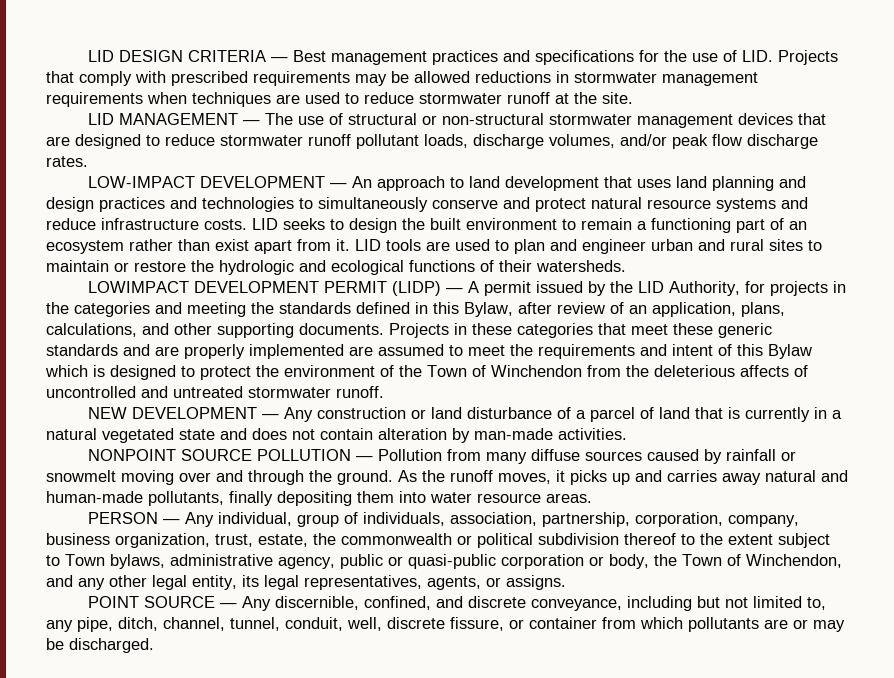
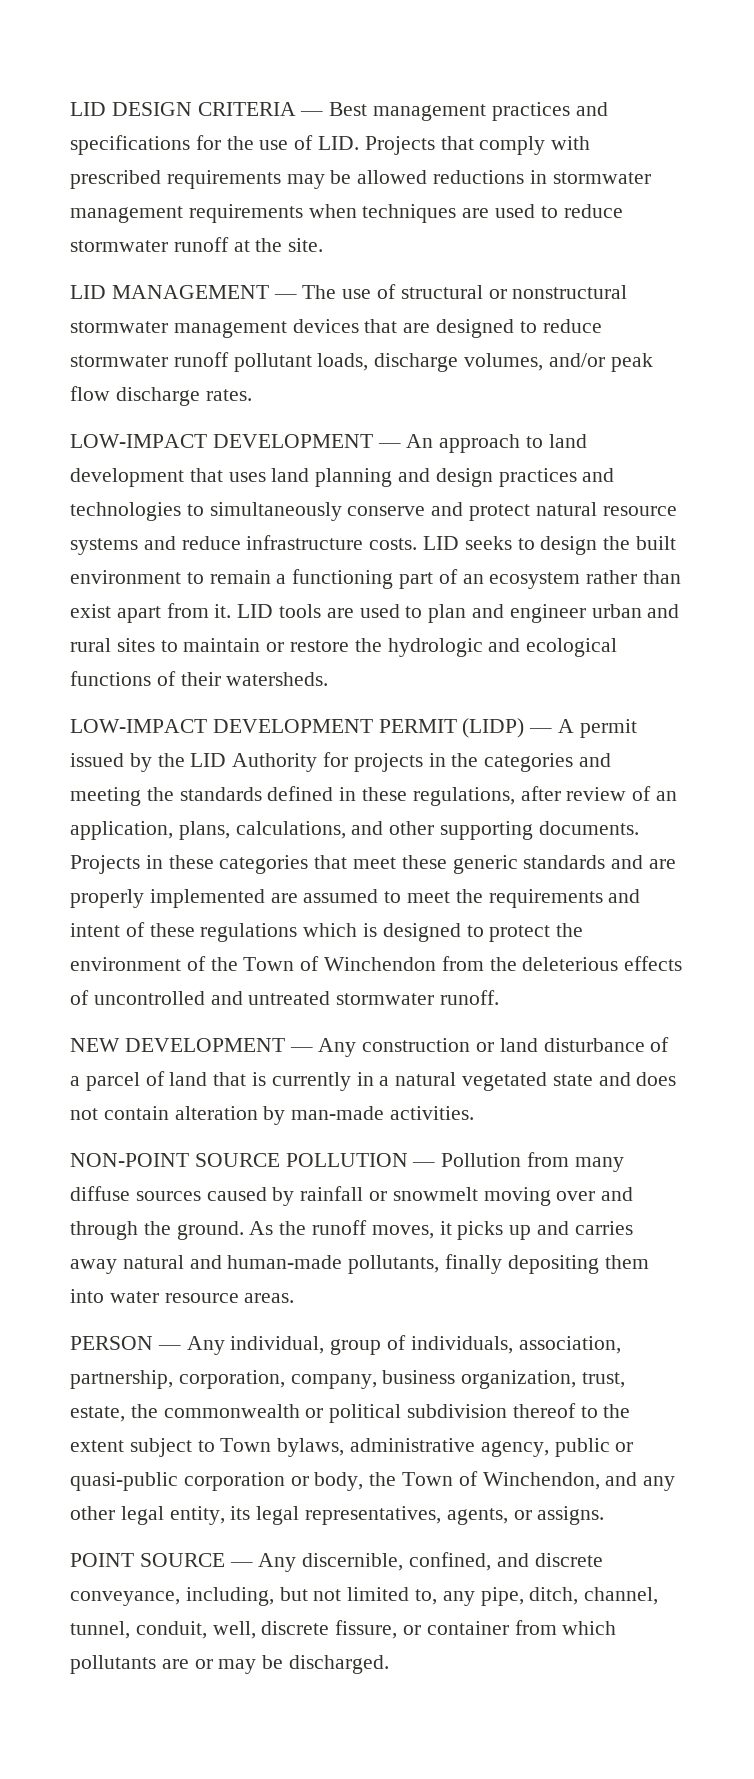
[442,113,545,125] non-structural -> [512,285,628,299] nonstructural
[88,281,190,293] LOWIMPACT -> [70,719,207,733] LOW-IMPACT
[669,281,741,296] Authority, -> [232,753,318,772] Authority
[433,302,513,317] this Bylaw, -> [362,787,515,806] these regulations,
[737,344,812,359] this Bylaw -> [149,923,298,942] these regulations
[740,365,789,377] affects -> [624,956,683,971] effects
[88,449,177,461] NONPOINT -> [70,1153,189,1167] NON-POINT
[627,596,693,611] including -> [185,1587,274,1606] including,

